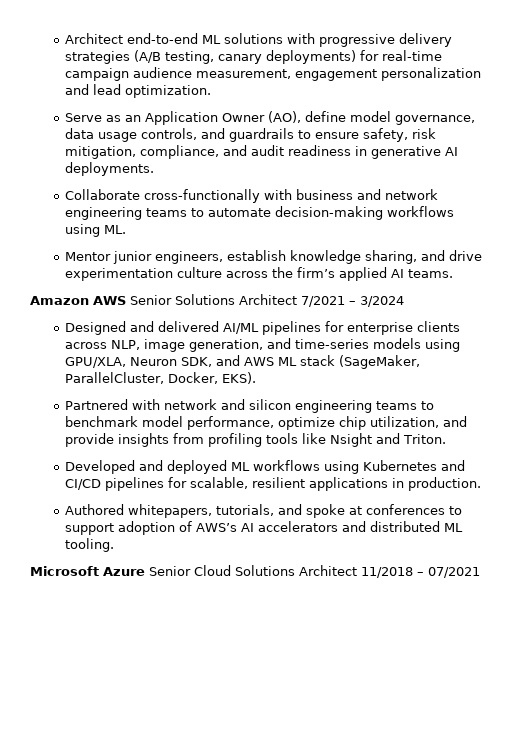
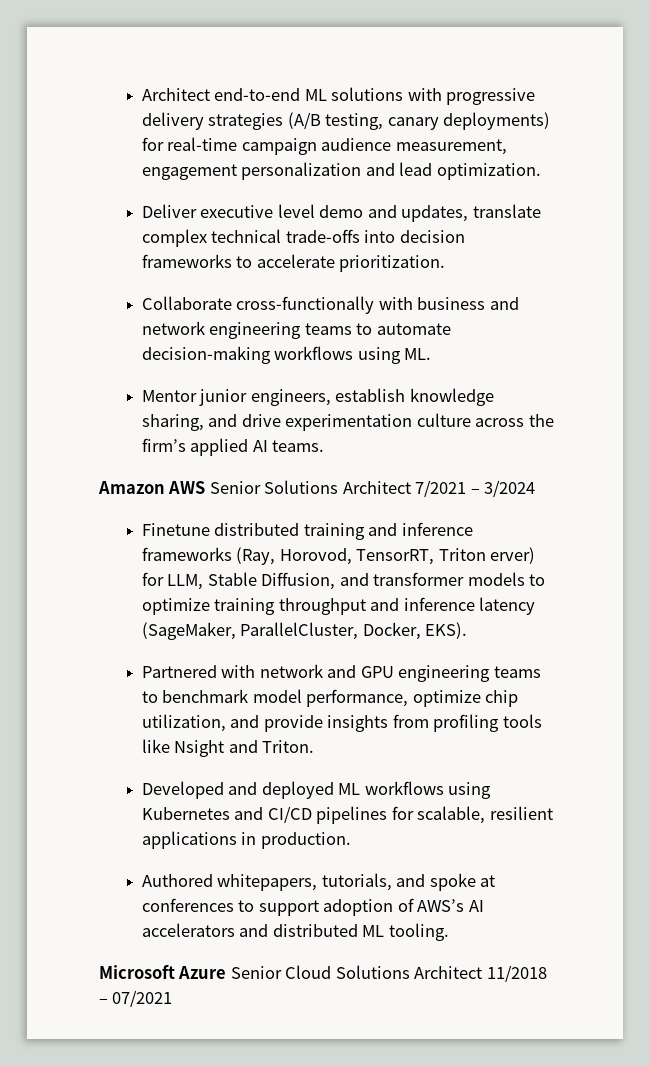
[64,111,475,125] [64,128,436,142] [64,145,458,159] [64,162,154,176] Serve as an Application Owner (AO), define model governance, data usage controls, and guardrails to ensure safety, risk mitigation, compliance, and audit readiness in generative AI deployments. -> [141,204,541,222] [141,229,465,247] [141,254,446,272] Deliver executive level demo and updates, translate complex technical trade-offs into decision frameworks to accelerate prioritization.
[64,321,460,335] [64,338,460,352] [64,355,335,368] Designed and delivered AI/ML pipelines for enterprise clients across NLP, image generation, and time-series models using GPU/XLA, Neuron SDK, and AWS ML stack -> [141,522,473,540] [141,547,536,565] [141,572,546,590] [141,597,536,615] Finetune distributed training and inference frameworks (Ray, Horovod, TensorRT, Triton erver) for LLM, Stable Diffusion, and transformer models to optimize training throughput and inference latency
[248,399,291,410] silicon -> [360,666,394,678] GPU

